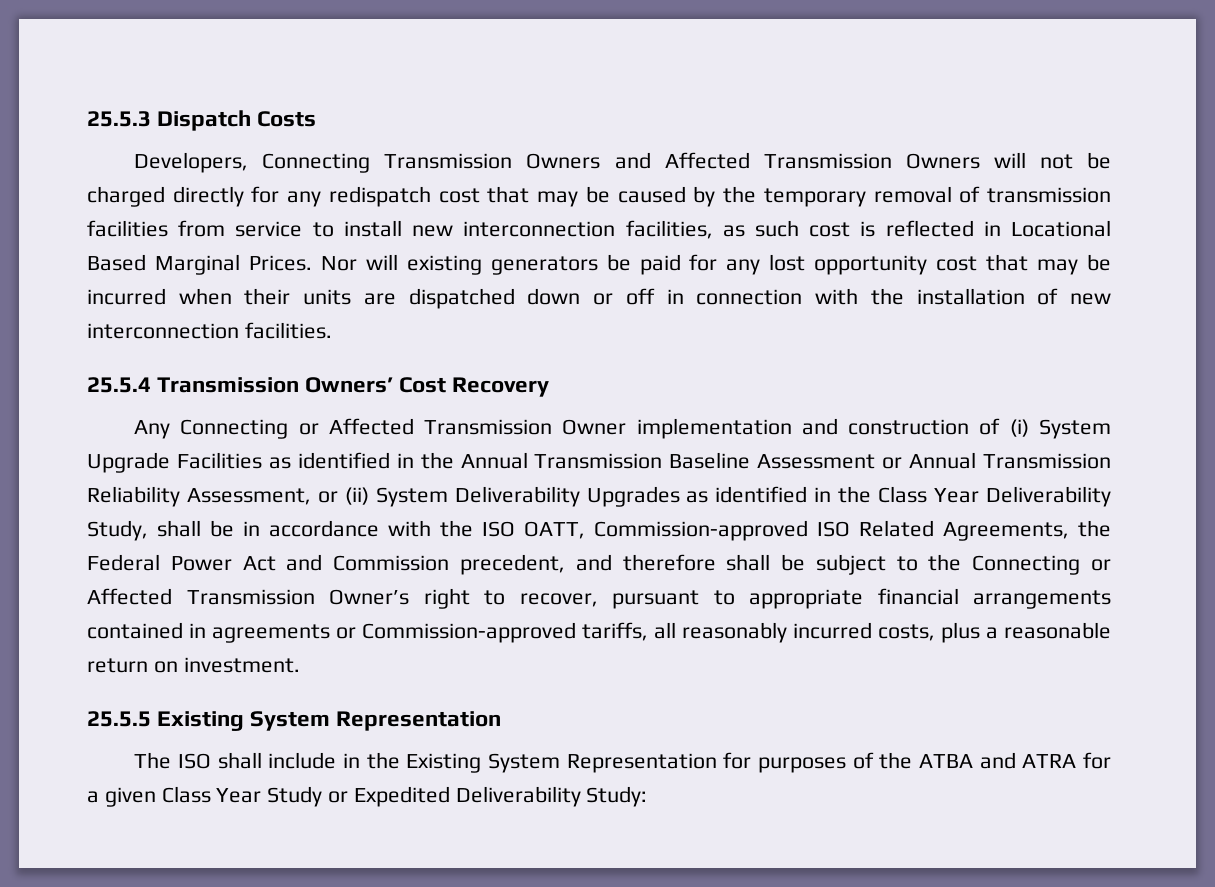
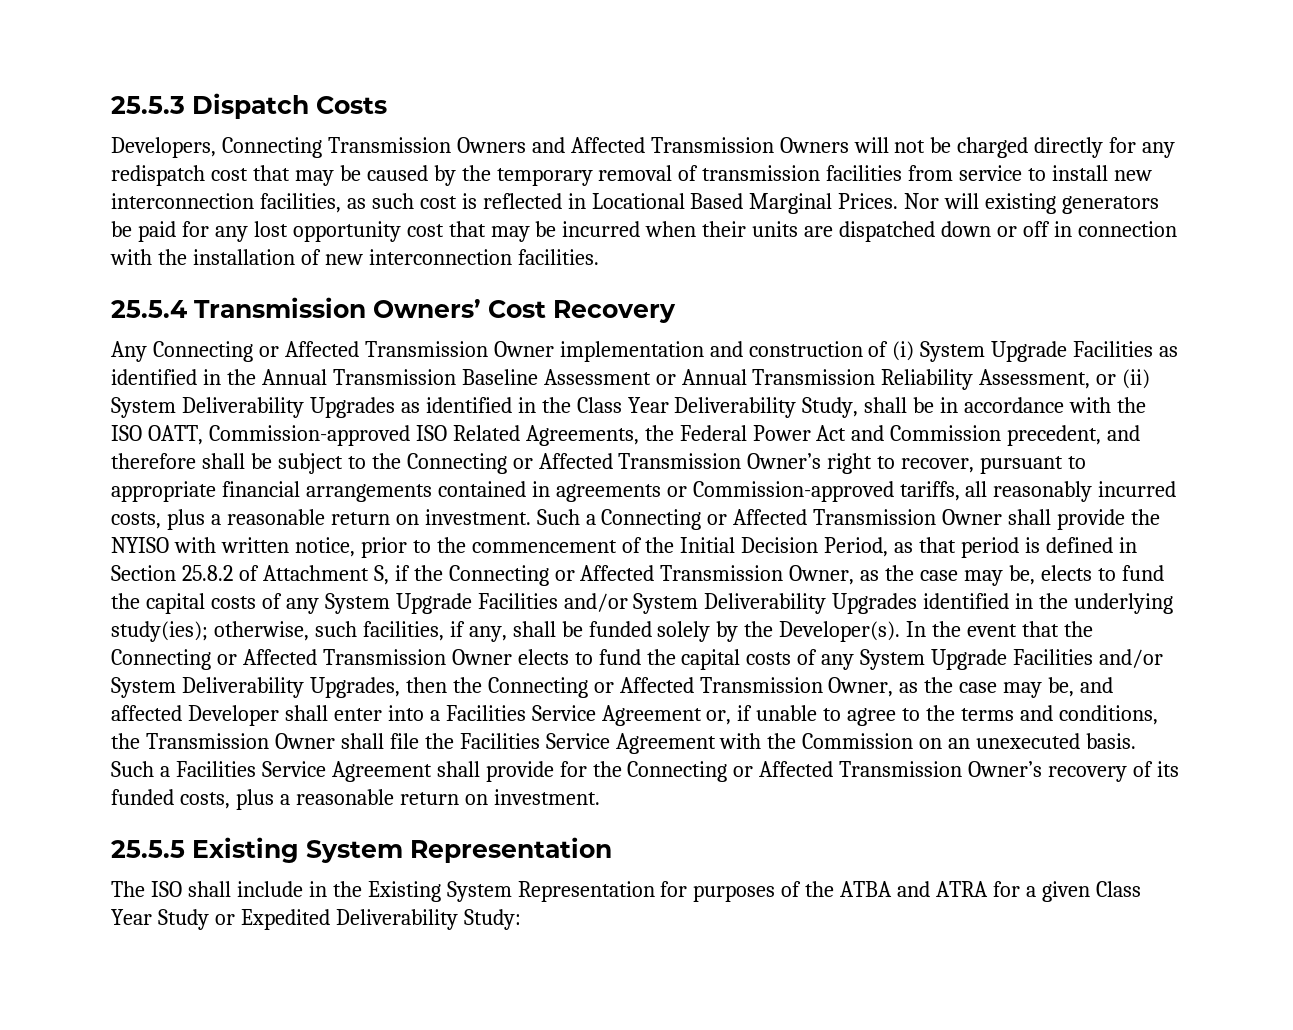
(300, 665) none -> [536,509,1161,530] [111,537,1137,558] [111,565,1164,586] [111,593,1174,614] [111,621,1093,642] [111,649,1164,670] [111,677,1114,698] [111,705,1158,726] [111,733,1137,754] [111,761,1180,782] [111,789,600,810] Such a Connecting or Affected Transmission Owner shall provide the NYISO with written notice, prior to the commencement of the Initial Decision Period, as that period is defined in Section 25.8.2 of Attachment S, if the Connecting or Affected Transmission Owner, as the case may be, elects to fund the capital costs of any System Upgrade Facilities and/or System Deliverability Upgrades identified in the underlying study(ies); otherwise, such facilities, if any, shall be funded solely by the Developer(s). In the event that the Connecting or Affected Transmission Owner elects to fund the capital costs of any System Upgrade Facilities and/or System Deliverability Upgrades, then the Connecting or Affected Transmission Owner, as the case may be, and affected Developer shall enter into a Facilities Service Agreement or, if unable to agree to the terms and conditions, the Transmission Owner shall file the Facilities Service Agreement with the Commission on an unexecuted basis. Such a Facilities Service Agreement shall provide for the Connecting or Affected Transmission Owner’s recovery of its funded costs, plus a reasonable return on investment.

